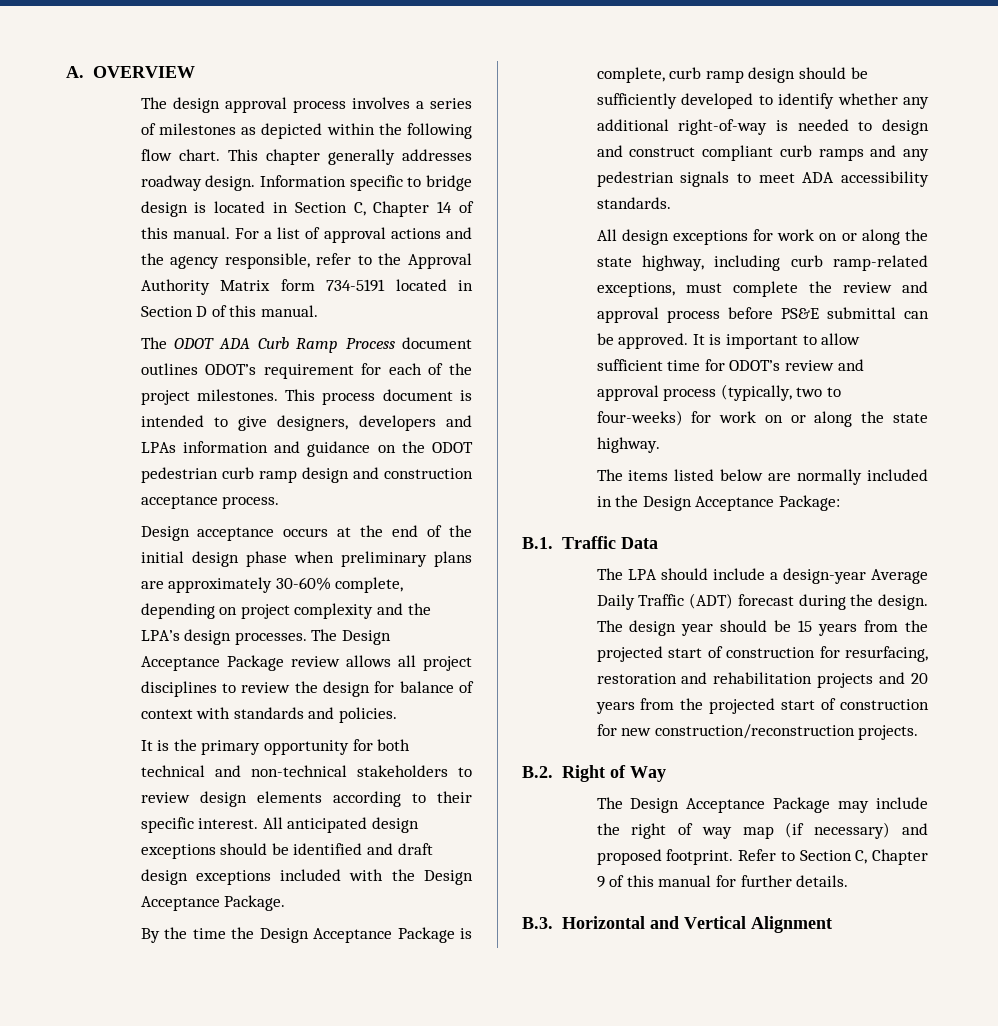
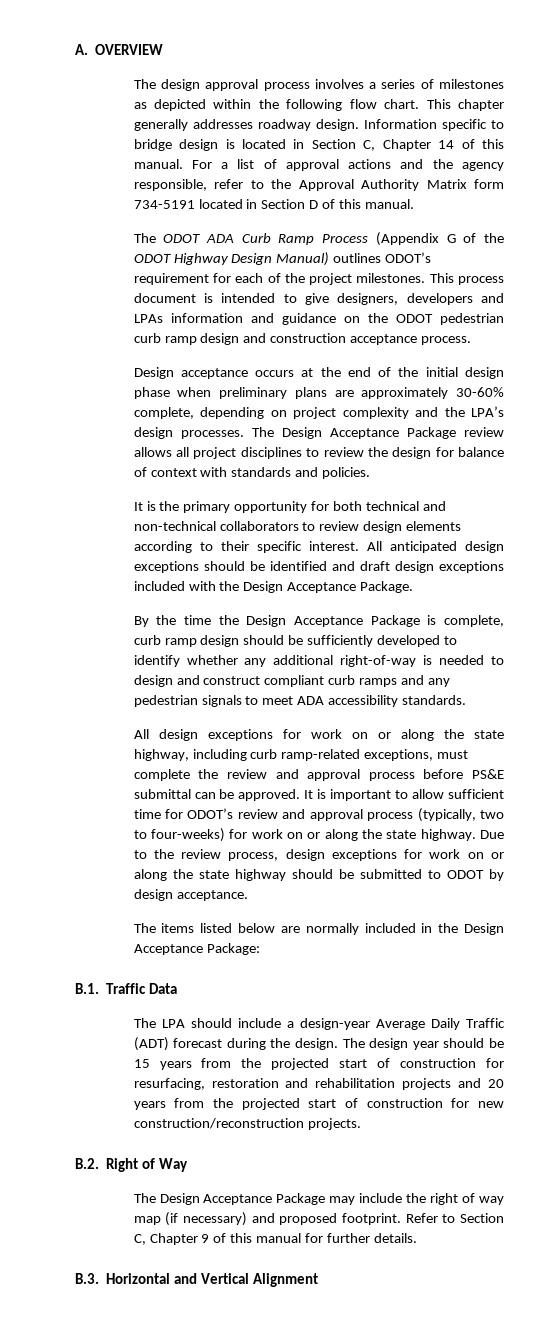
[402,337,472,349] document -> [375,232,505,246] [133,252,330,266] (Appendix G of the ODOT Highway Design Manual)
[356,765,448,777] stakeholders -> [219,521,299,531] collaborators
(660, 445) none -> [479,830,504,839] [133,849,504,861] [133,869,504,881] [133,889,248,901] Due to the review process, design exceptions for work on or along the state highway should be submitted to ODOT by design acceptance.

